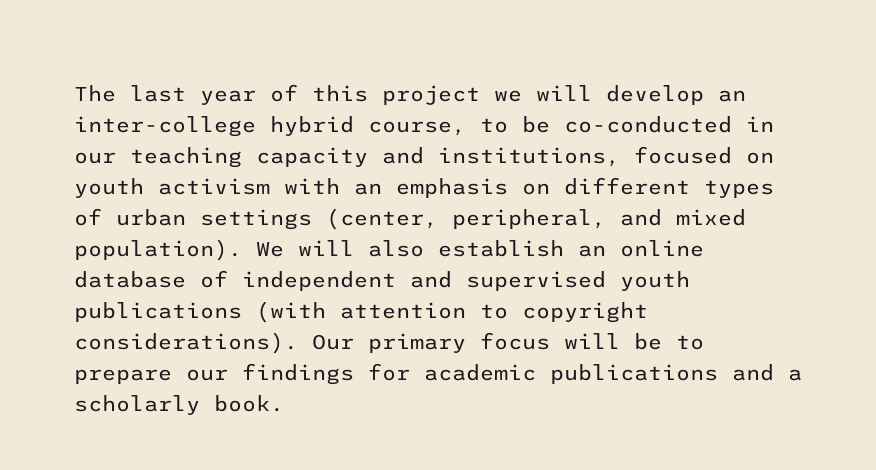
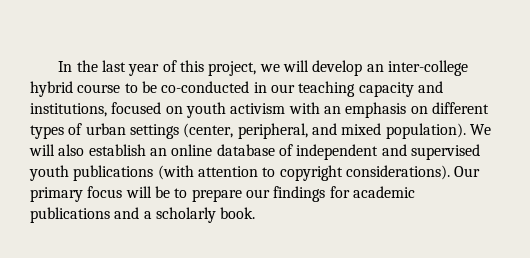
[74,85,116,102] The -> [58,60,98,72] In the
[382,85,480,105] project -> [208,61,257,76] project,
[368,121,466,136] course, -> [77,84,121,93] course

